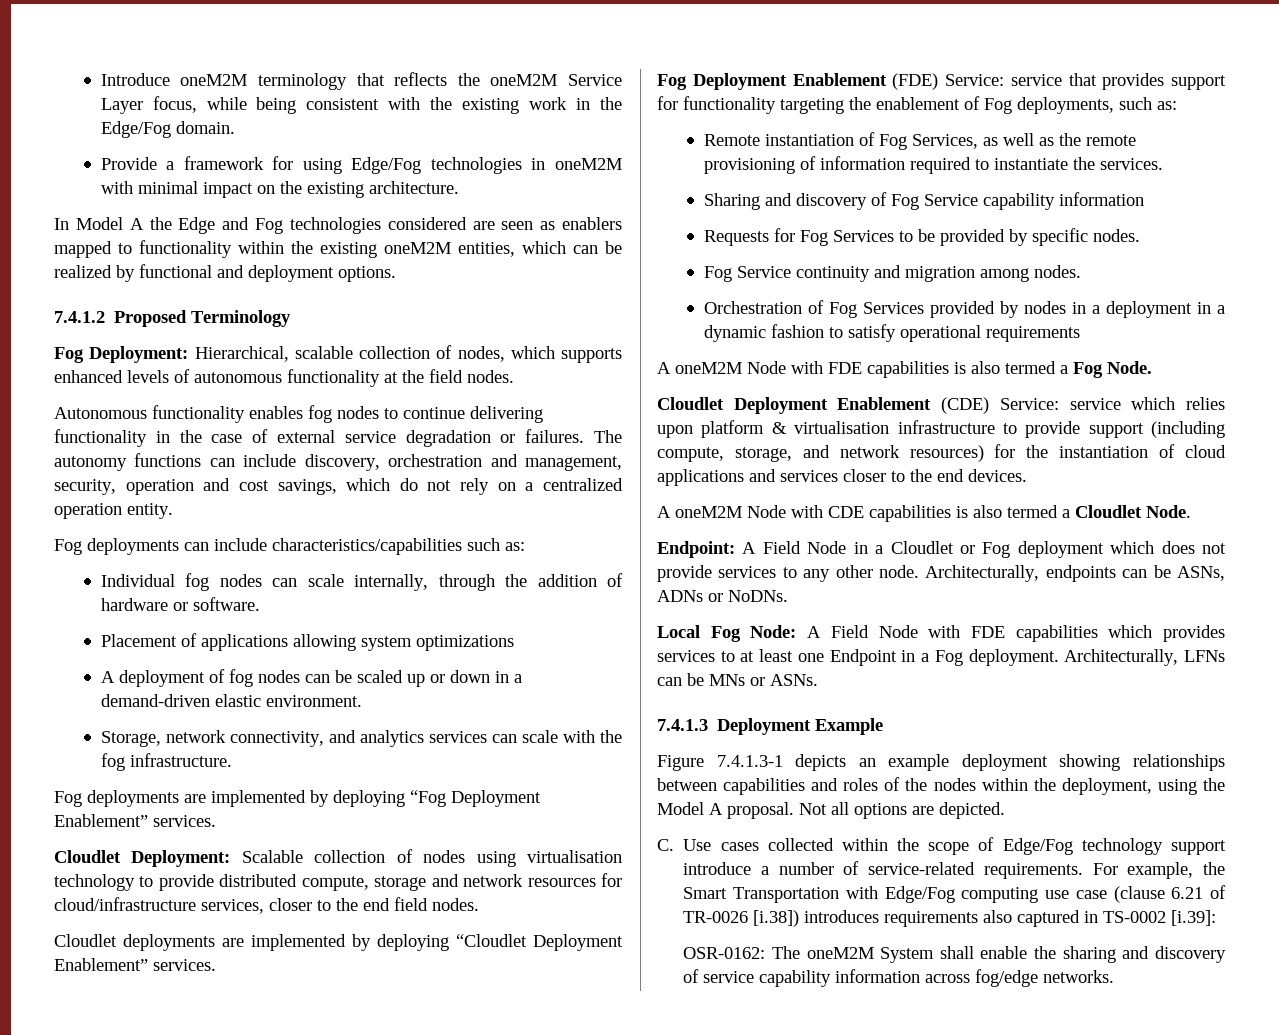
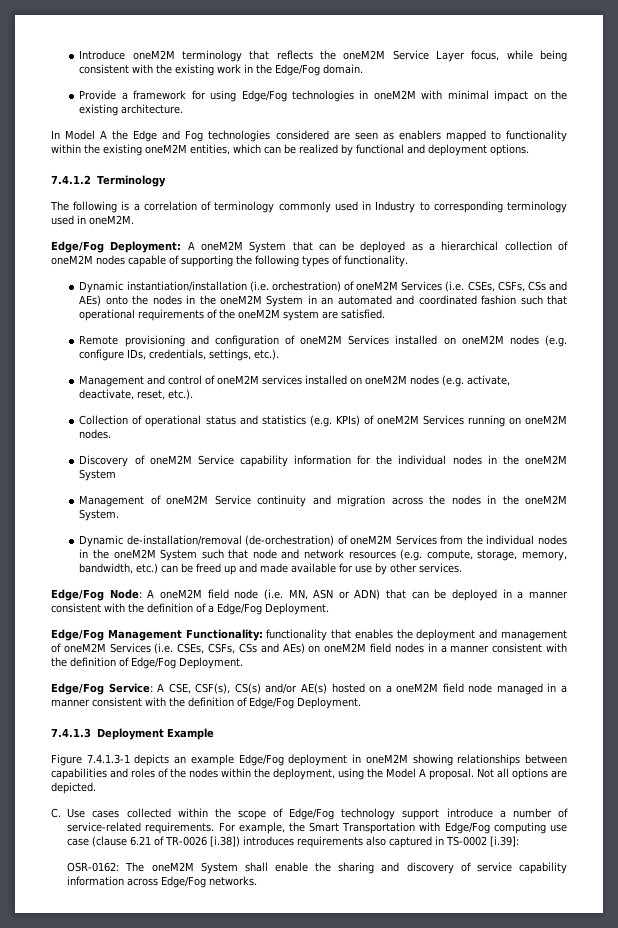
[114,310,188,327] Proposed -> (91, 179) none
[54,345,622,363] [54,369,514,387] [54,405,543,423] [54,429,622,447] [54,453,622,471] [54,478,623,495] [54,503,173,519] [54,538,525,555] [100,573,624,591] [100,597,260,611] [100,633,514,651] [100,669,522,687] [100,694,362,707] [100,730,622,747] [100,753,232,771] [54,790,541,807] [54,814,216,827] [54,849,622,867] [54,873,623,891] [54,897,479,914] [54,934,623,951] [54,958,216,971] [657,73,1226,90] [657,96,1177,114] [703,132,1136,150] [703,156,1163,174] [703,192,1144,210] [703,228,1140,246] [703,265,1081,282] [703,300,1225,318] [703,324,1080,342] [657,361,1152,378] [657,397,1225,414] [657,420,1225,438] [657,444,1226,462] [657,469,1027,486] [657,505,1191,522] [657,541,1226,558] [657,565,1225,582] [657,590,788,602] [657,625,1225,642] [657,649,1225,666] [657,673,818,686] Fog Deployment: Hierarchical, scalable collection of nodes, which supports enhanced levels of autonomous functionality at the field nodes. // Autonomous functionality enables fog nodes to continue delivering functionality in the case of external service degradation or failures. The autonomy functions can include discovery, orchestration and management, security, operation and cost savings, which do not rely on a centralized operation entity. // Fog deployments can include characteristics/capabilities such as: // Individual fog nodes can scale internally, through the addition of hardware or software. // Placement of applications allowing system optimizations // A deployment of fog nodes can be scaled up or down in a demand-driven elastic environment. // Storage, network connectivity, and analytics services can scale with the fog infrastructure. // Fog deployments are implemented by deploying “Fog Deployment Enablement” services. // Cloudlet Deployment: Scalable collection of nodes using virtualisation technology to provide distributed compute, storage and network resources for cloud/infrastructure services, closer to the end field nodes. // Cloudlet deployments are implemented by deploying “Cloudlet Deployment Enablement” services. // Fog Deployment Enablement (FDE) Service: service that provides support for functionality targeting the enablement of Fog deployments, such as: // Remote instantiation of Fog Services, as well as the remote provisioning of information required to instantiate the services. // Sharing and discovery of Fog Service capability information // Requests for Fog Services to be provided by specific nodes. // Fog Service continuity and migration among nodes. // Orchestration of Fog Services provided by nodes in a deployment in a dynamic fashion to satisfy operational requirements // A oneM2M Node with FDE capabilities is also termed a Fog Node. // Cloudlet Deployment Enablement (CDE) Service: service which relies upon platform & virtualisation infrastructure to provide support (including compute, storage, and network resources) for the instantiation of cloud applications and services closer to the end devices. // A oneM2M Node with CDE capabilities is also termed a Cloudlet Node. // Endpoint: A Field Node in a Cloudlet or Fog deployment which does not provide services to any other node. Architecturally, endpoints can be ASNs, ADNs or NoDNs. // Local Fog Node: A Field Node with FDE capabilities which provides services to at least one Endpoint in a Fog deployment. Architecturally, LFNs can be MNs or ASNs. -> [50,201,567,213] [51,215,134,225] [51,241,569,253] [51,255,408,267] [79,281,567,293] [79,295,567,307] [79,309,386,321] [79,335,567,347] [79,349,280,361] [79,375,511,387] [79,389,194,400] [79,415,567,427] [79,429,112,439] [79,455,567,467] [79,469,117,481] [79,495,567,507] [79,509,120,521] [79,535,567,547] [79,549,567,561] [79,563,463,575] [51,589,568,601] [51,603,329,615] [51,629,567,641] [51,643,567,654] [51,657,243,669] [51,683,567,695] [51,697,361,709] The following is a correlation of terminology commonly used in Industry to corresponding terminology used in oneM2M. // Edge/Fog Deployment: A oneM2M System that can be deployed as a hierarchical collection of oneM2M nodes capable of supporting the following types of functionality. // Dynamic instantiation/installation (i.e. orchestration) of oneM2M Services (i.e. CSEs, CSFs, CSs and AEs) onto the nodes in the oneM2M System in an automated and coordinated fashion such that operational requirements of the oneM2M system are satisfied. // Remote provisioning and configuration of oneM2M Services installed on oneM2M nodes (e.g. configure IDs, credentials, settings, etc.). // Management and control of oneM2M services installed on oneM2M nodes (e.g. activate, deactivate, reset, etc.). // Collection of operational status and statistics (e.g. KPIs) of oneM2M Services running on oneM2M nodes. // Discovery of oneM2M Service capability information for the individual nodes in the oneM2M System // Management of oneM2M Service continuity and migration across the nodes in the oneM2M System. // Dynamic de-installation/removal (de-orchestration) of oneM2M Services from the individual nodes in the oneM2M System such that node and network resources (e.g. compute, storage, memory, bandwidth, etc.) can be freed up and made available for use by other services. // Edge/Fog Node: A oneM2M field node (i.e. MN, ASN or ADN) that can be deployed in a manner consistent with the definition of a Edge/Fog Deployment. // Edge/Fog Management Functionality: functionality that enables the deployment and management of oneM2M Services (i.e. CSEs, CSFs, CSs and AEs) on oneM2M field nodes in a manner consistent with the definition of Edge/Fog Deployment. // Edge/Fog Service: A CSE, CSF(s), CS(s) and/or AE(s) hosted on a oneM2M field node managed in a manner consistent with the definition of Edge/Fog Deployment.
[961,754,1048,771] deployment -> [238,754,408,766] Edge/Fog deployment in oneM2M
[975,969,1039,987] fog/edge -> [161,876,207,888] Edge/Fog

